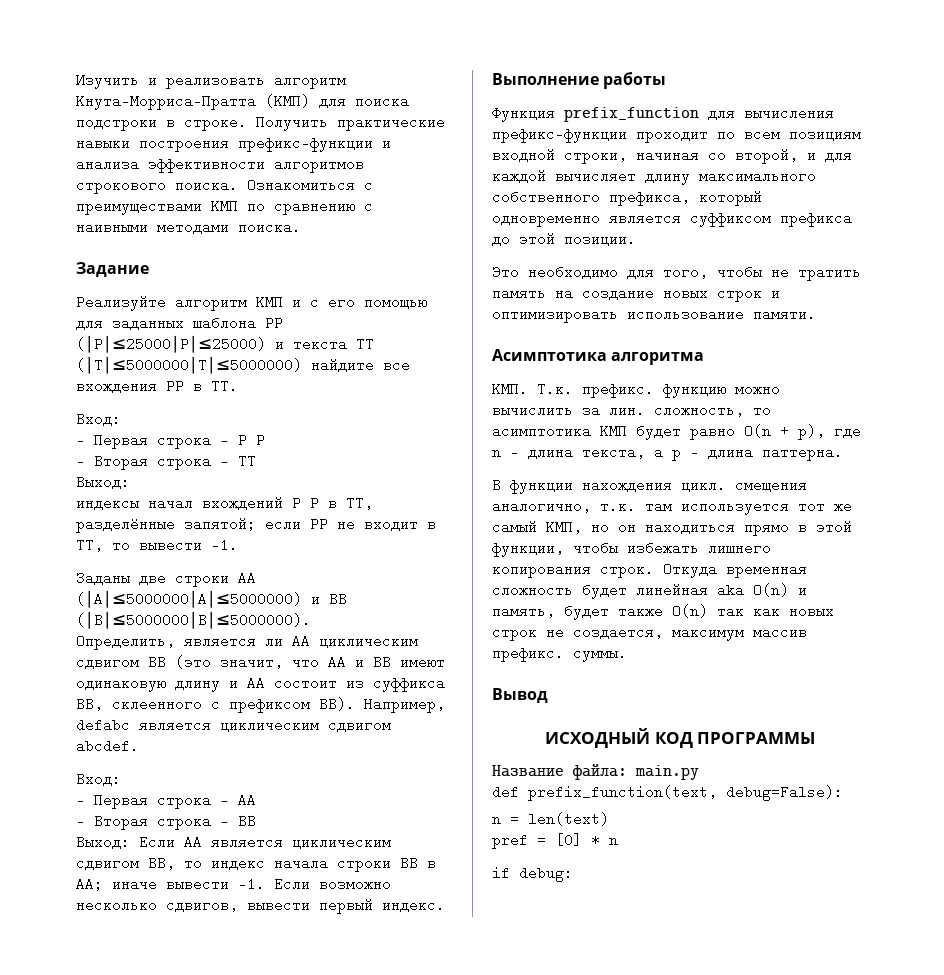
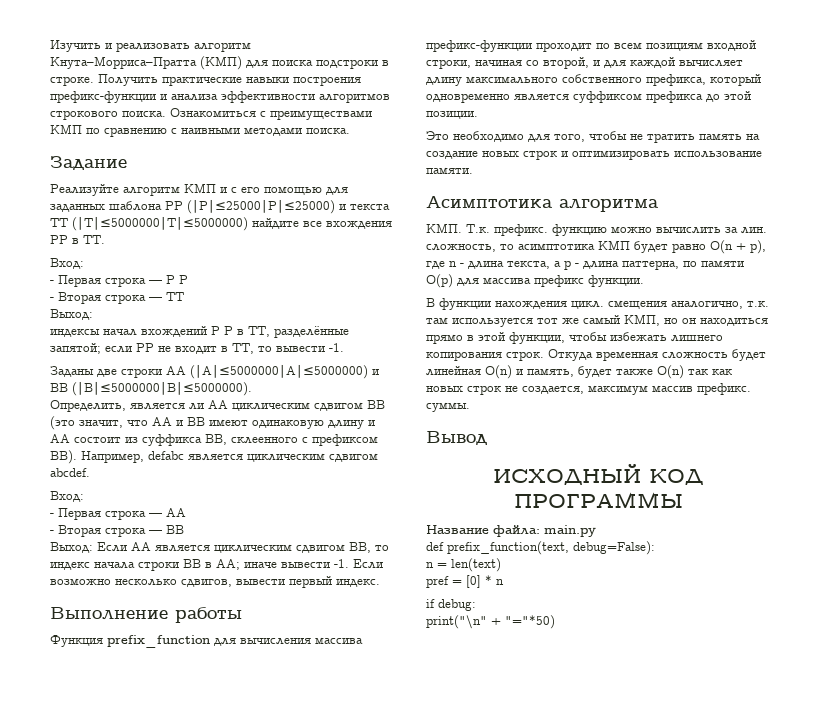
(834, 112) none -> [315,637,363,644] массива
[762,443,843,461] паттерна. -> [622,260,744,270] [426,274,644,288] паттерна, по памяти O(p) для массива префикс функции.
[717,583,744,597] aka -> (481, 371) none
(573, 874) none -> [426,615,555,629] // print("\n" + "="*50)

